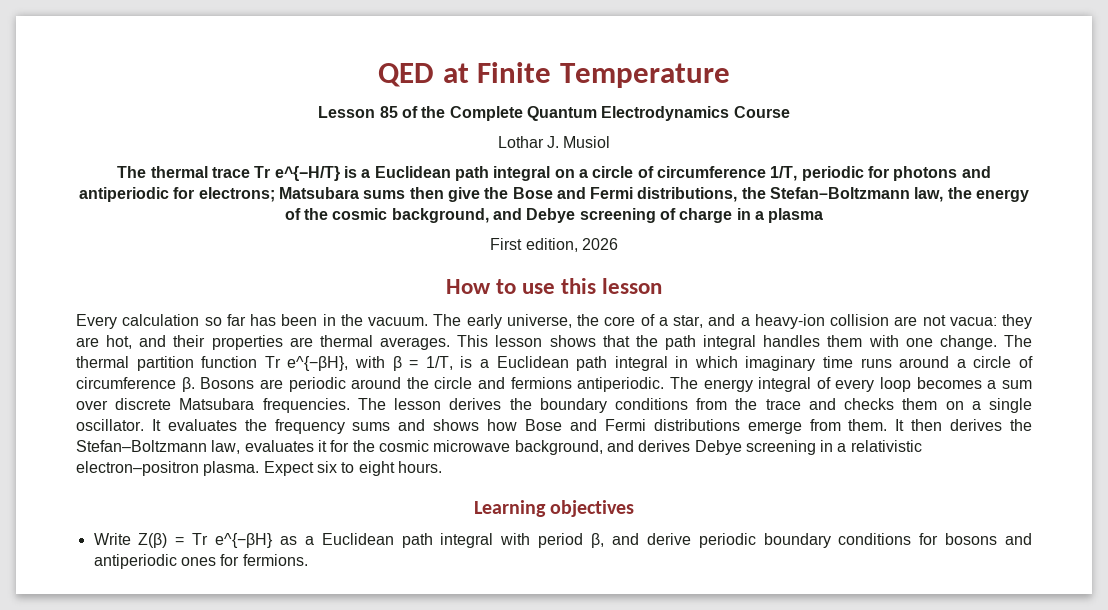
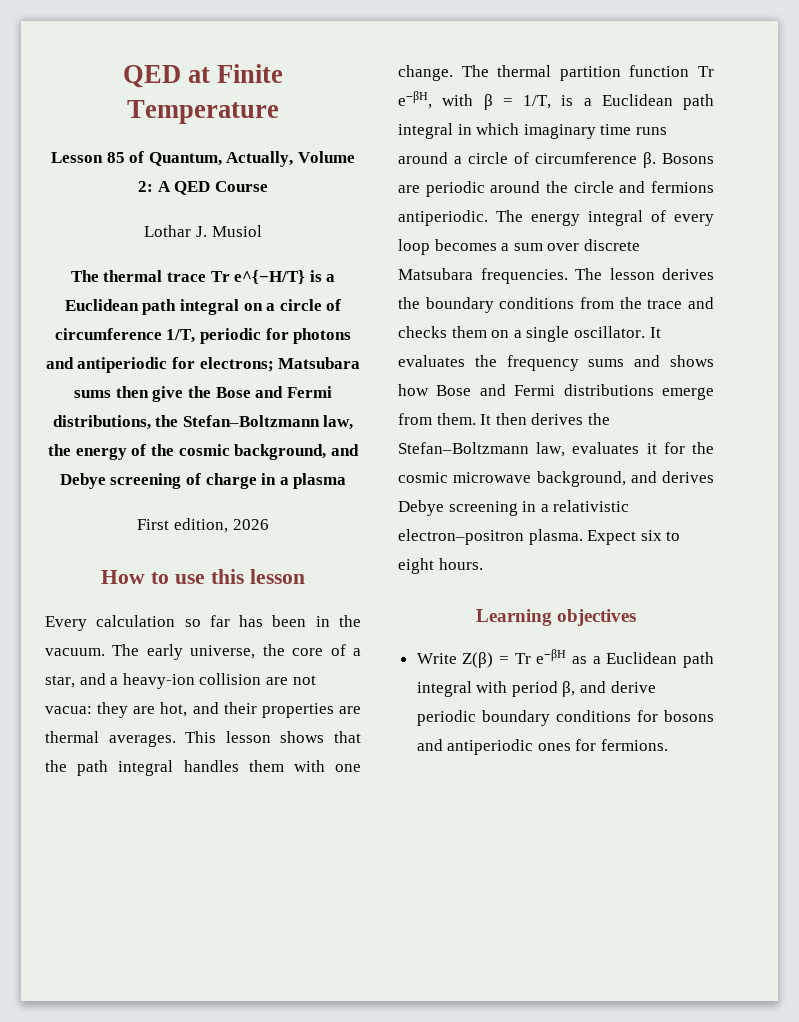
[421,106,730,121] the Complete Quantum Electrodynamics -> [148,151,355,167] [138,181,211,195] Quantum, Actually, Volume 2: A QED
[287,356,349,371] e^{−βH}, -> [398,91,432,109] e−βH,
[215,533,274,548] e^{−βH} -> [536,649,567,664] e−βH

